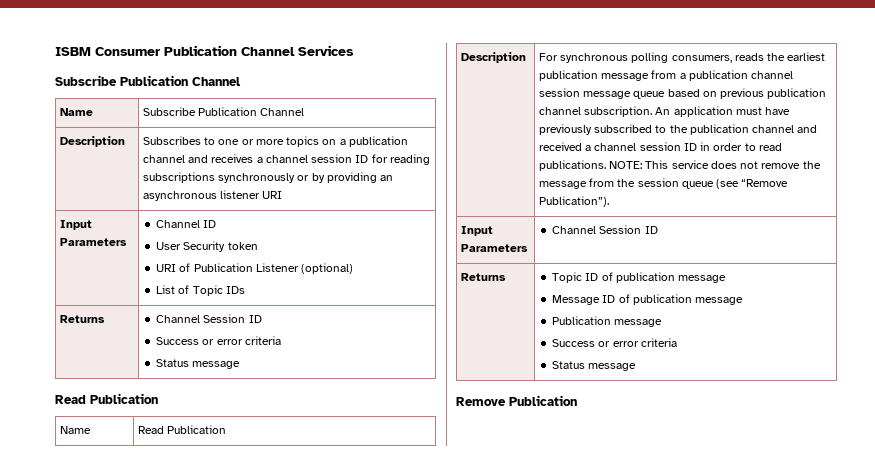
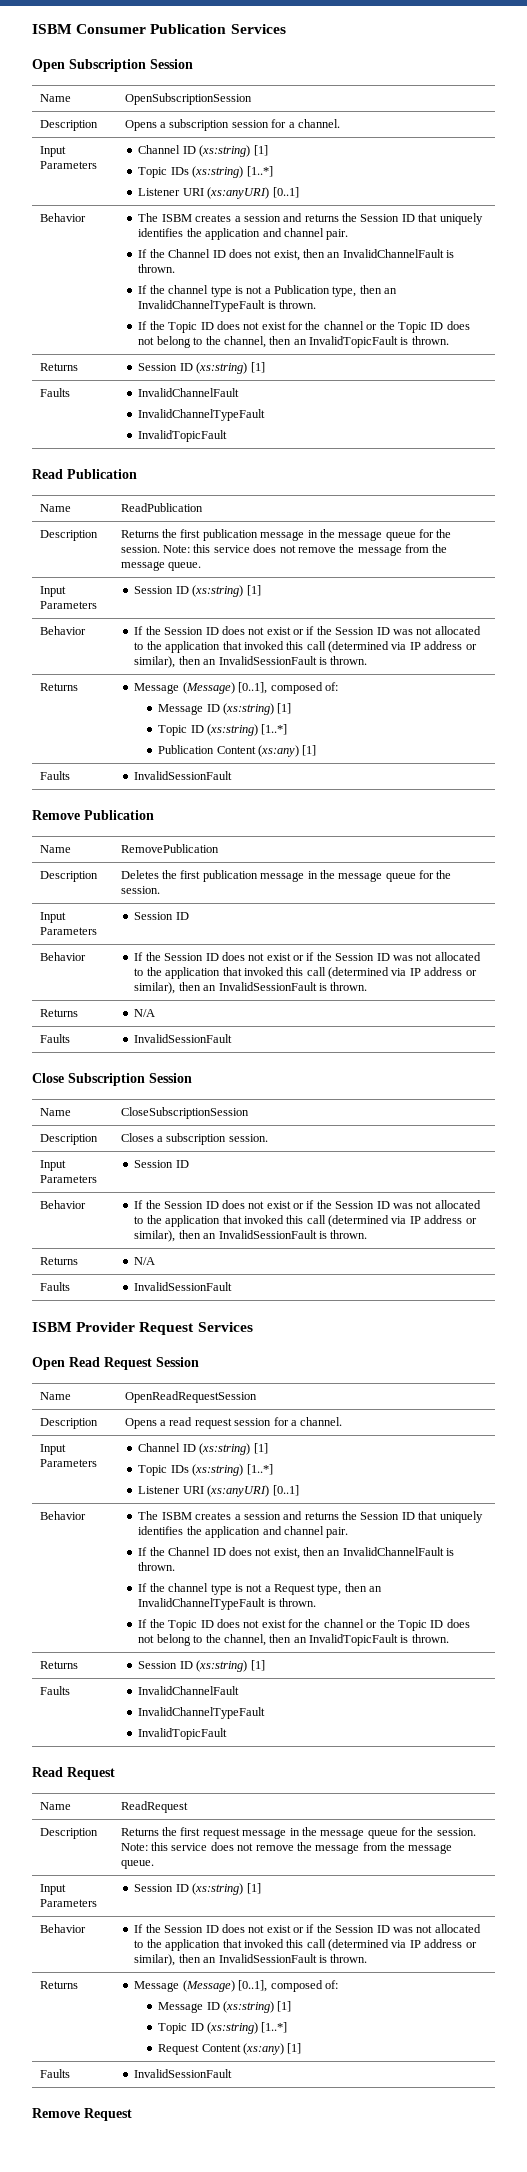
[241,45,354,56] [55,75,241,86] [59,108,93,116] [142,107,305,116] [59,136,125,147] [142,136,408,147] [142,154,430,165] [142,172,394,183] [142,190,283,201] [59,220,92,230] [59,238,127,246] [156,220,217,228] [156,241,258,252] [156,263,354,274] [156,285,245,296] [59,315,105,323] [156,314,262,323] [156,336,281,345] [156,359,241,369] Channel Services // Subscribe Publication Channel // Name | Subscribe Publication Channel // Description | Subscribes to one or more topics on a publication channel and receives a channel session ID for reading subscriptions synchronously or by providing an asynchronous listener URI // Input Parameters | Channel ID // User Security token // URI of Publication Listener (optional) // List of Topic IDs // Returns | Channel Session ID // Success or error criteria // Status message -> [230,24,286,34] [32,59,193,72] [39,94,71,102] [124,93,252,105] [39,120,98,131] [124,119,340,131] [39,146,66,157] [39,161,97,169] [138,145,268,157] [138,166,273,178] [138,187,299,199] [39,213,86,222] [138,213,483,225] [138,228,349,240] [138,249,455,261] [138,264,176,273] [138,285,398,297] [138,300,317,312] [138,321,470,333] [138,336,449,348] [39,363,78,371] [138,362,265,374] [39,388,70,397] [138,388,240,397] [138,409,266,421] [138,430,228,442] Services // Open Subscription Session // Name | OpenSubscriptionSession // Description | Opens a subscription session for a channel. // Input Parameters | Channel ID (xs:string) [1] // Topic IDs (xs:string) [1..*] // Listener URI (xs:anyURI) [0..1] // Behavior | The ISBM creates a session and returns the Session ID that uniquely identifies the application and channel pair. // If the Channel ID does not exist, then an InvalidChannelFault is thrown. // If the channel type is not a Publication type, then an InvalidChannelTypeFault is thrown. // If the Topic ID does not exist for the channel or the Topic ID does not belong to the channel, then an InvalidTopicFault is thrown. // Returns | Session ID (xs:string) [1] // Faults | InvalidChannelFault // InvalidChannelTypeFault // InvalidTopicFault
[137,425,227,434] [460,52,526,63] [538,52,826,63] [538,70,794,81] [538,88,827,99] [538,106,791,117] [538,124,818,135] [538,142,782,151] [538,160,821,171] [538,178,789,189] [538,196,609,207] [460,226,493,236] [460,244,528,252] [552,225,658,234] [460,273,506,281] [552,272,727,283] [552,294,744,305] [552,316,663,327] [552,338,677,347] [552,361,637,371] [456,395,577,406] Read Publication // Description | For synchronous polling consumers, reads the earliest publication message from a publication channel session message queue based on previous publication channel subscription. An application must have previously subscribed to the publication channel and received a channel session ID in order to read publications. NOTE: This service does not remove the message from the session queue (see “Remove Publication”). // Input Parameters | Channel Session ID // Returns | Topic ID of publication message // Message ID of publication message // Publication message // Success or error criteria // Status message // Remove Publication -> [120,503,203,512] [39,530,98,541] [120,529,452,541] [120,544,448,556] [120,561,202,571] [39,586,66,597] [39,601,97,609] [134,585,261,597] [39,626,86,635] [134,626,481,635] [134,641,477,653] [134,656,368,668] [39,683,78,691] [134,682,338,694] [158,703,292,715] [158,724,288,736] [158,745,317,757] [39,771,70,780] [134,771,233,780] [32,810,154,820] [39,845,71,853] [120,844,219,853] [39,871,98,882] [120,870,452,882] [120,886,160,894] [39,912,66,923] [39,927,97,935] [134,912,189,920] [39,952,86,961] [134,952,481,961] [134,967,477,979] [134,982,368,994] [39,1009,78,1017] [134,1009,156,1017] [39,1034,70,1043] [134,1034,233,1043] [32,1073,192,1086] [39,1108,71,1116] [120,1107,249,1119] [39,1134,98,1145] [120,1133,268,1145] [39,1160,66,1171] [39,1175,97,1183] [134,1160,189,1168] [39,1200,86,1209] [134,1200,481,1209] [134,1215,477,1227] [134,1230,368,1242] [39,1257,78,1265] [134,1257,156,1265] [39,1282,70,1291] [134,1282,233,1291] [32,1322,253,1335] [32,1357,199,1370] [39,1392,71,1400] [124,1391,257,1403] [39,1418,98,1429] [124,1417,343,1429] [39,1444,66,1455] [39,1459,97,1467] [138,1443,268,1455] [138,1464,273,1476] [138,1485,299,1497] [39,1511,86,1520] [138,1511,483,1523] [138,1526,349,1538] [138,1547,455,1559] [138,1562,176,1571] [138,1583,383,1595] [138,1598,317,1610] [138,1619,470,1631] [138,1634,449,1646] [39,1661,78,1669] [138,1660,265,1672] [39,1686,70,1695] [138,1686,240,1695] [138,1707,266,1719] [138,1728,228,1740] [32,1767,115,1780] [39,1802,71,1810] [120,1801,188,1813] [39,1828,98,1839] [120,1827,476,1839] [120,1842,453,1854] [120,1860,154,1869] [39,1884,66,1895] [39,1899,97,1907] [134,1883,261,1895] [39,1924,86,1933] [134,1924,481,1933] [134,1939,477,1951] [134,1954,368,1966] [39,1981,78,1989] [134,1980,338,1992] [158,2001,292,2013] [158,2022,288,2034] [158,2043,302,2055] [39,2069,70,2078] [134,2069,233,2078] [32,2108,132,2121] ReadPublication // Description | Returns the first publication message in the message queue for the session. Note: this service does not remove the message from the message queue. // Input Parameters | Session ID (xs:string) [1] // Behavior | If the Session ID does not exist or if the Session ID was not allocated to the application that invoked this call (determined via IP address or similar), then an InvalidSessionFault is thrown. // Returns | Message (Message) [0..1], composed of: // Message ID (xs:string) [1] // Topic ID (xs:string) [1..*] // Publication Content (xs:any) [1] // Faults | InvalidSessionFault // Remove Publication // Name | RemovePublication // Description | Deletes the first publication message in the message queue for the session. // Input Parameters | Session ID // Behavior | If the Session ID does not exist or if the Session ID was not allocated to the application that invoked this call (determined via IP address or similar), then an InvalidSessionFault is thrown. // Returns | N/A // Faults | InvalidSessionFault // Close Subscription Session // Name | CloseSubscriptionSession // Description | Closes a subscription session. // Input Parameters | Session ID // Behavior | If the Session ID does not exist or if the Session ID was not allocated to the application that invoked this call (determined via IP address or similar), then an InvalidSessionFault is thrown. // Returns | N/A // Faults | InvalidSessionFault // ISBM Provider Request Services // Open Read Request Session // Name | OpenReadRequestSession // Description | Opens a read request session for a channel. // Input Parameters | Channel ID (xs:string) [1] // Topic IDs (xs:string) [1..*] // Listener URI (xs:anyURI) [0..1] // Behavior | The ISBM creates a session and returns the Session ID that uniquely identifies the application and channel pair. // If the Channel ID does not exist, then an InvalidChannelFault is thrown. // If the channel type is not a Request type, then an InvalidChannelTypeFault is thrown. // If the Topic ID does not exist for the channel or the Topic ID does not belong to the channel, then an InvalidTopicFault is thrown. // Returns | Session ID (xs:string) [1] // Faults | InvalidChannelFault // InvalidChannelTypeFault // InvalidTopicFault // Read Request // Name | ReadRequest // Description | Returns the first request message in the message queue for the session. Note: this service does not remove the message from the message queue. // Input Parameters | Session ID (xs:string) [1] // Behavior | If the Session ID does not exist or if the Session ID was not allocated to the application that invoked this call (determined via IP address or similar), then an InvalidSessionFault is thrown. // Returns | Message (Message) [0..1], composed of: // Message ID (xs:string) [1] // Topic ID (xs:string) [1..*] // Request Content (xs:any) [1] // Faults | InvalidSessionFault // Remove Request

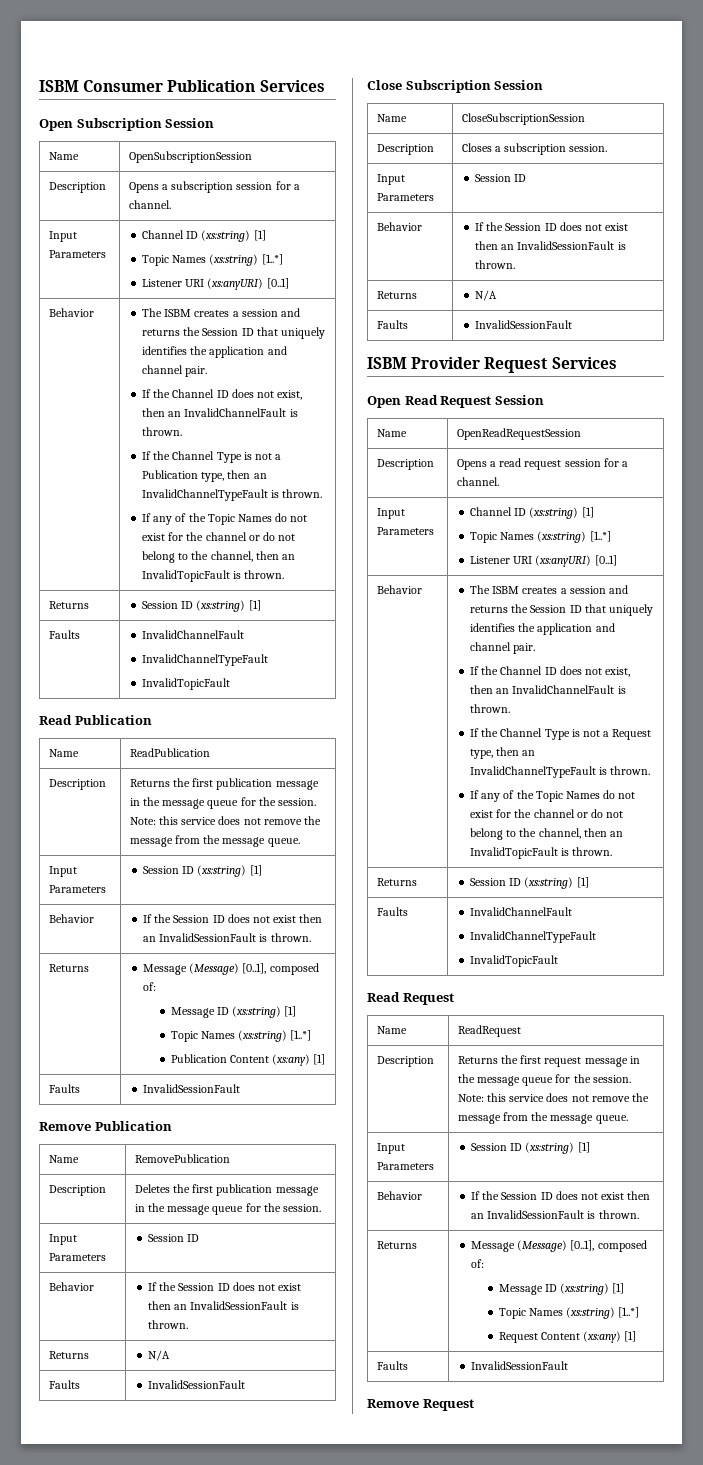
[170,167,189,175] IDs -> [172,255,207,263] Names
[168,285,232,297] channel type -> [172,451,242,463] Channel Type
[149,321,470,333] the Topic ID does not exist for the channel or the Topic ID does -> [153,513,308,525] [141,532,275,541] any of the Topic Names do not exist for the channel or do
[293,626,481,635] [134,641,477,653] [134,656,176,668] or if the Session ID was not allocated to the application that invoked this call (determined via IP address or similar), -> (297, 919) none
[190,725,204,733] ID -> [200,1031,235,1039] Names
[293,952,481,961] [134,967,477,979] [134,982,176,994] or if the Session ID was not allocated to the application that invoked this call (determined via IP address or similar), -> (302, 1287) none
[293,1200,481,1209] [134,1215,477,1227] [134,1230,176,1242] or if the Session ID was not allocated to the application that invoked this call (determined via IP address or similar), -> (629, 227) none
[170,1465,189,1473] IDs -> [500,532,535,540] Names
[168,1583,232,1595] channel type -> [500,728,570,740] Channel Type
[149,1619,470,1631] the Topic ID does not exist for the channel or the Topic ID does -> [481,790,636,802] [469,809,603,818] any of the Topic Names do not exist for the channel or do
[293,1924,481,1933] [134,1939,477,1951] [134,1954,176,1966] or if the Session ID was not allocated to the application that invoked this call (determined via IP address or similar), -> (625, 1196) none
[190,2023,204,2031] ID -> [528,1308,563,1316] Names

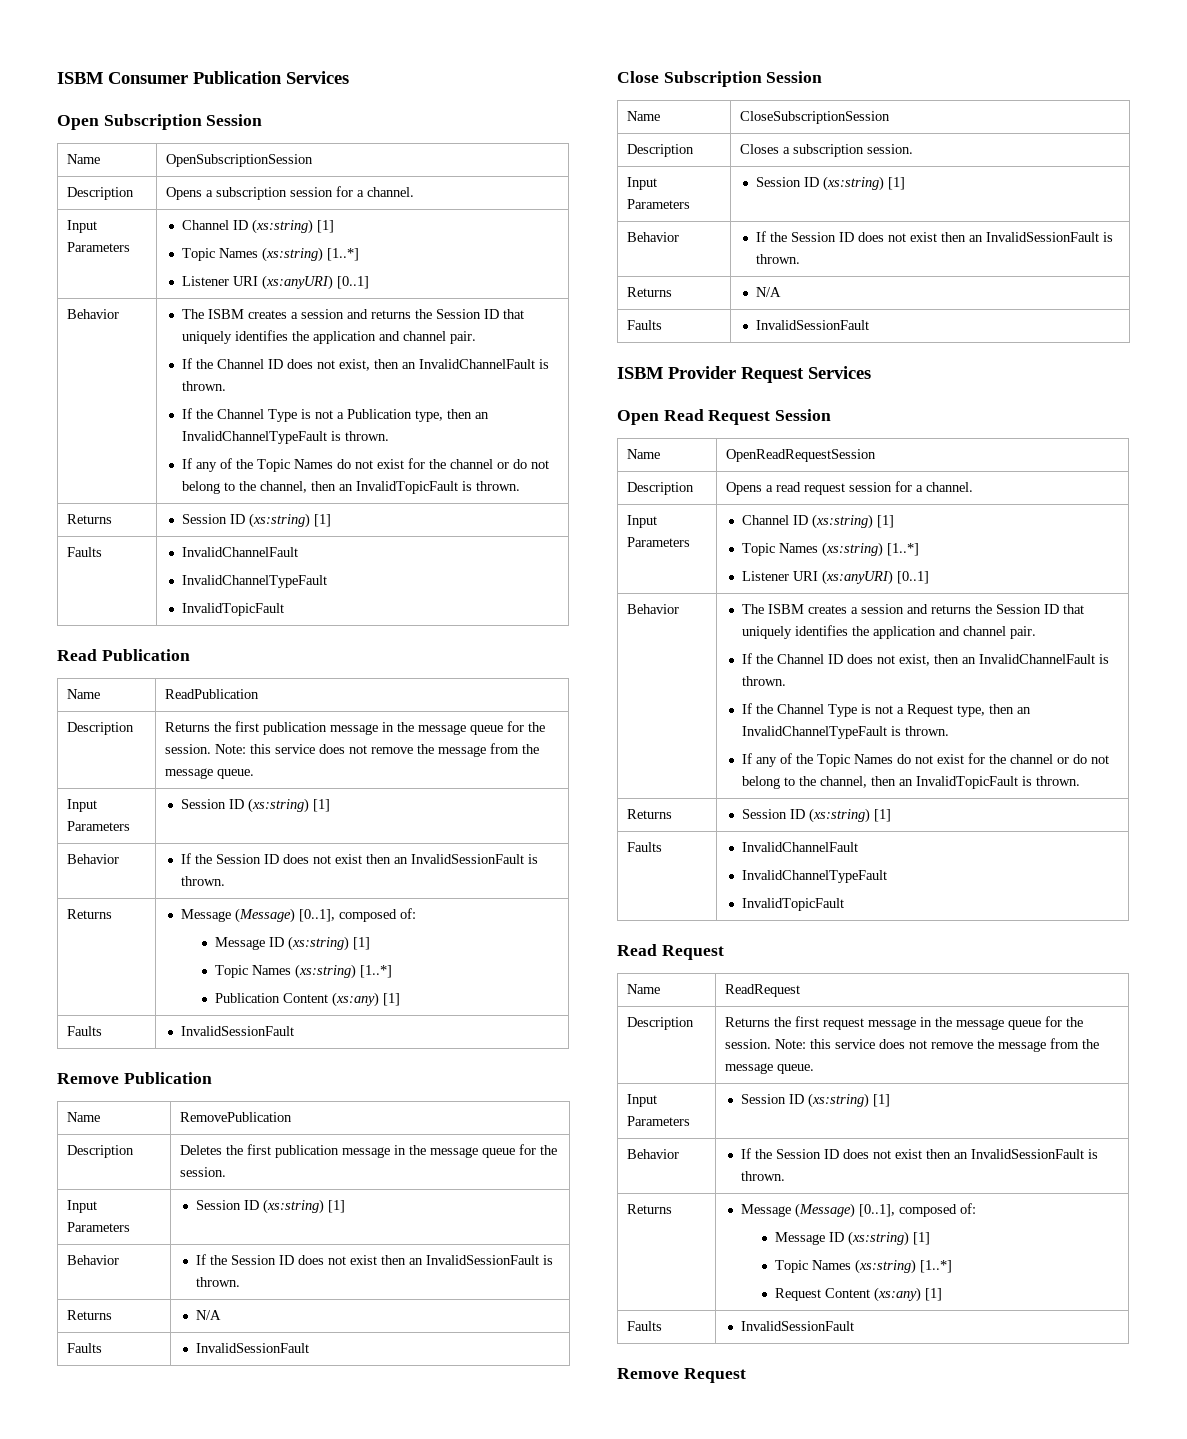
(200, 1238) none -> [263,1199,346,1214] (xs:string) [1]
(527, 178) none -> [823,176,906,191] (xs:string) [1]

